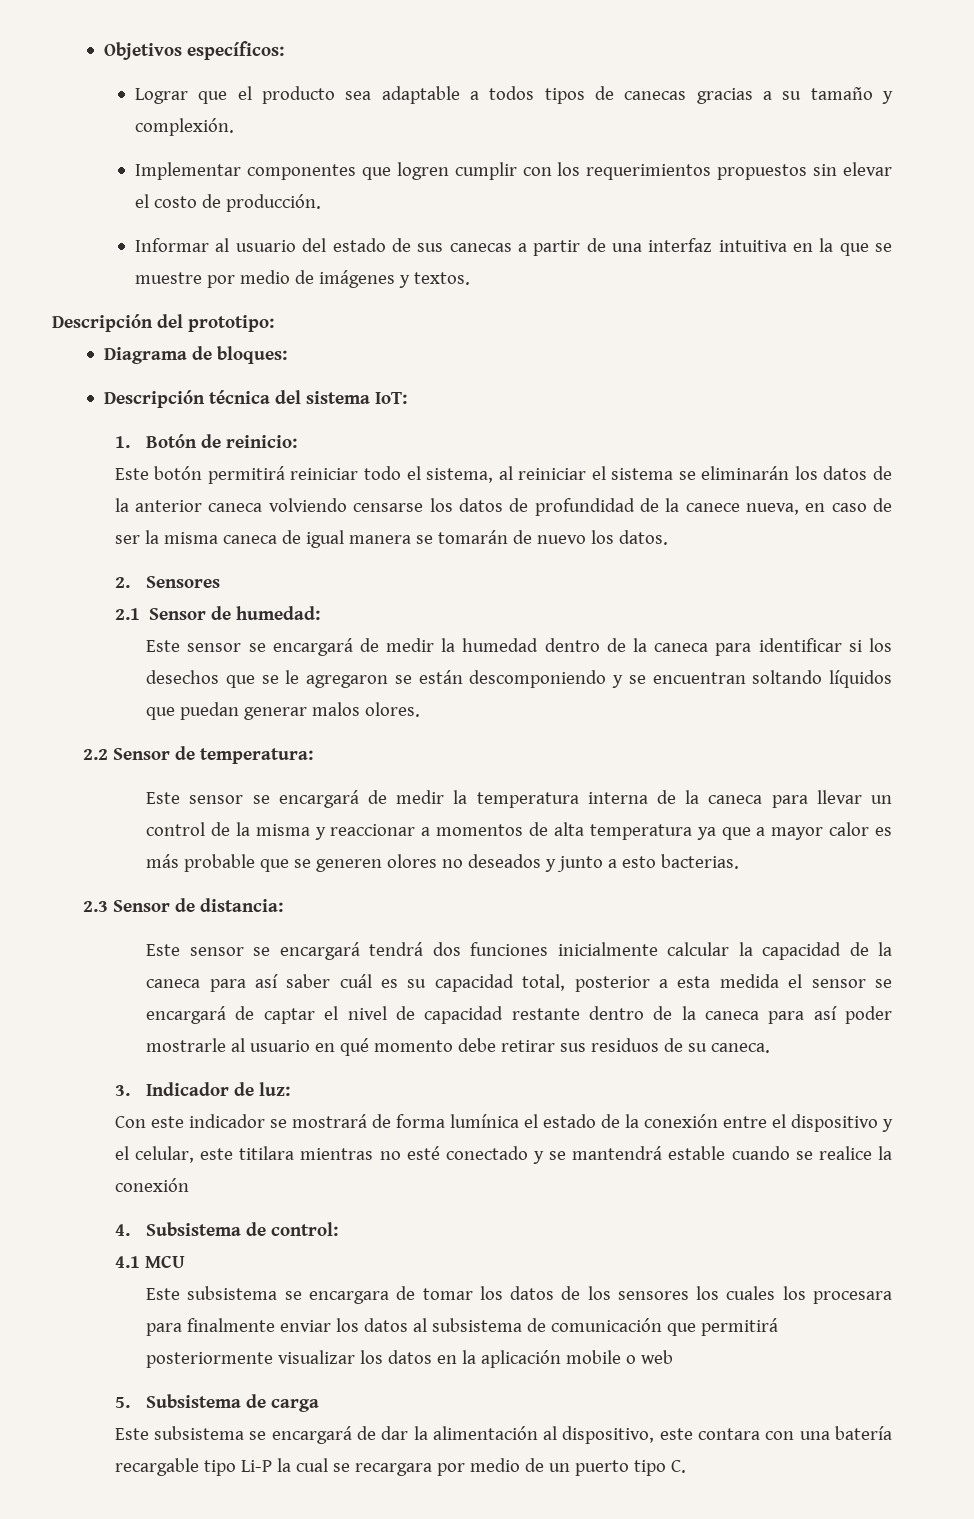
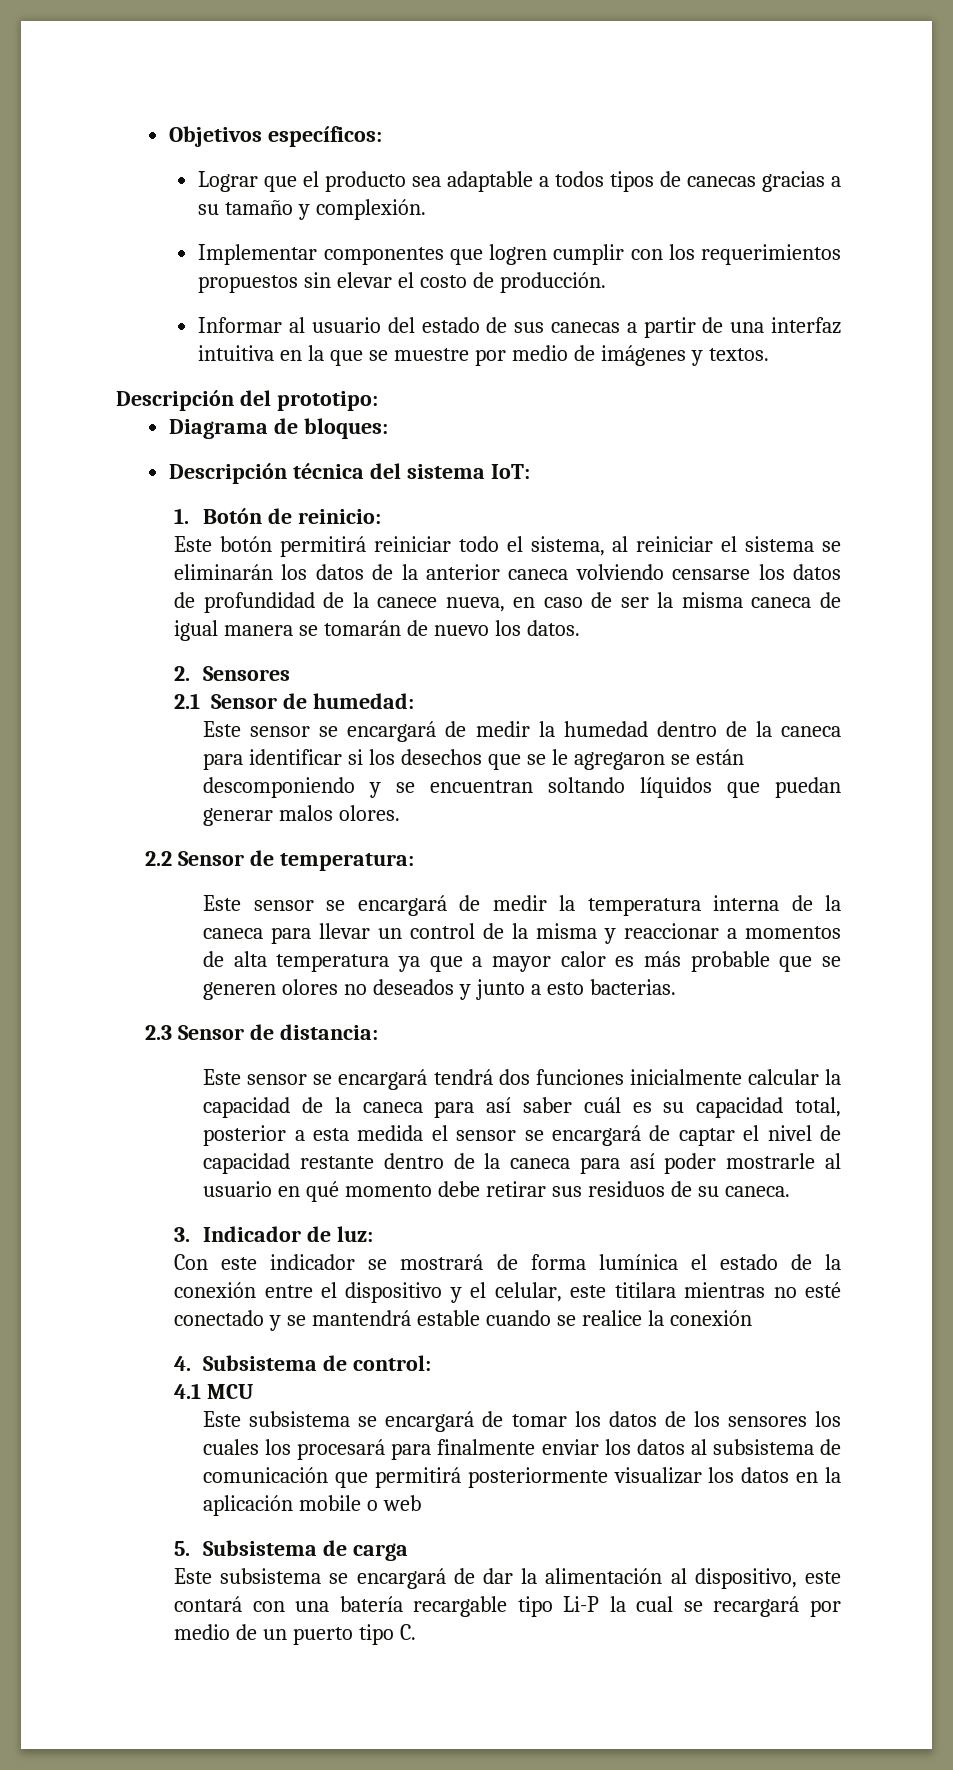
[308,1291,389,1304] encargara -> [385,1411,475,1432] encargará
[813,1291,893,1304] procesara -> [297,1439,386,1460] procesará
[698,1428,761,1440] contara -> [174,1596,243,1612] contará
[354,1463,432,1476] recargara -> [713,1596,800,1617] recargará

